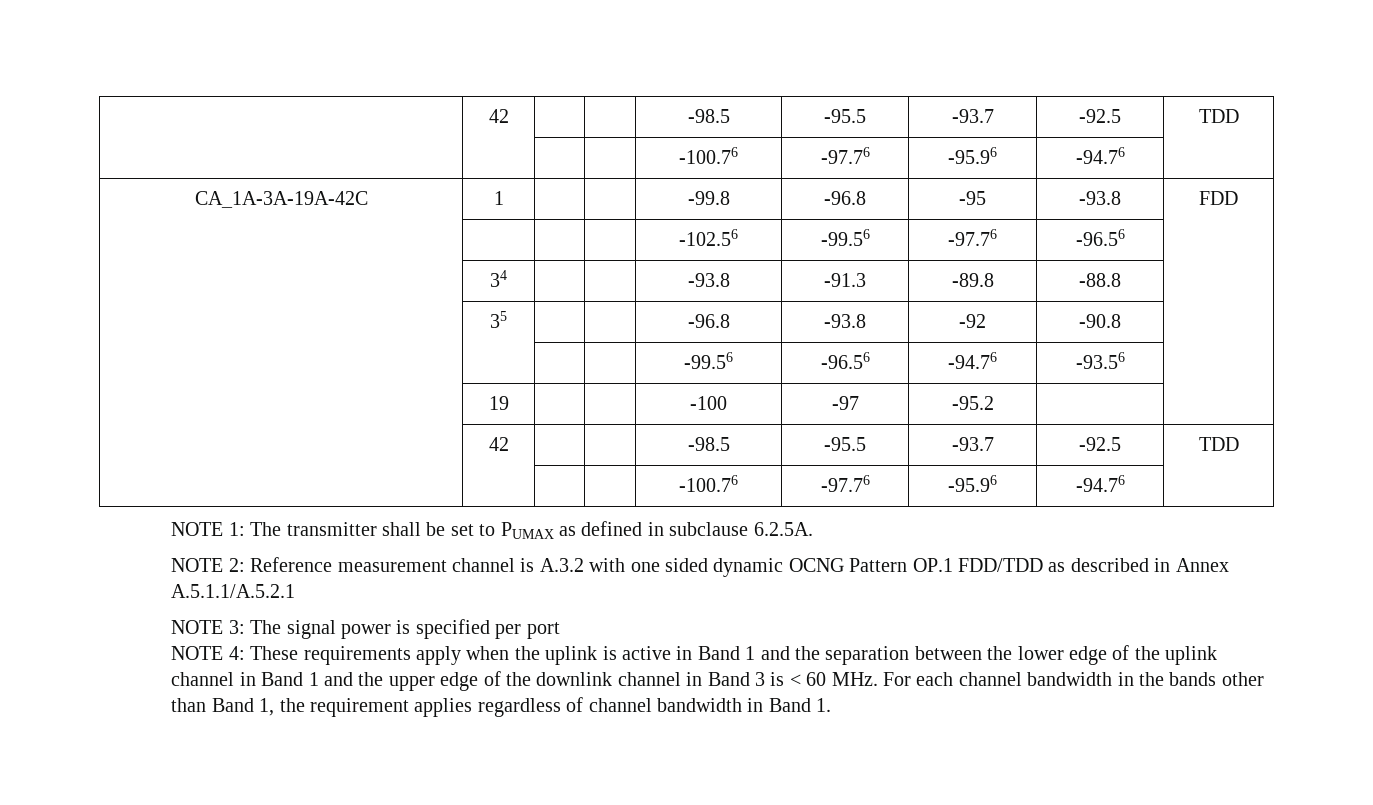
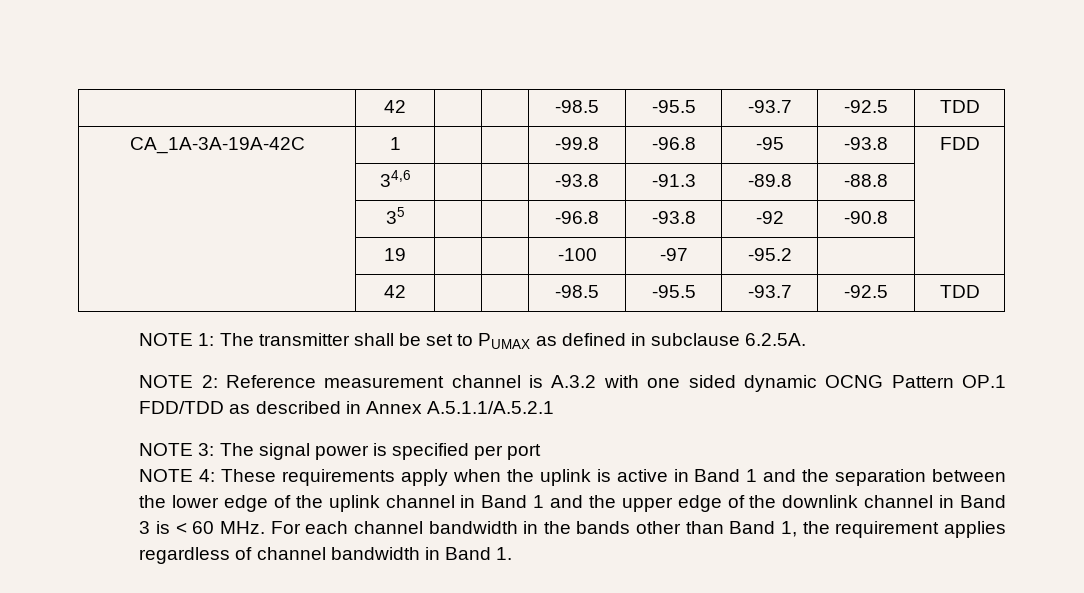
[488,109,509,123] [687,109,730,123] [824,109,866,123] [951,109,994,123] [1079,109,1121,123] [1198,109,1239,123] [679,147,738,164] [820,147,870,164] [948,147,997,164] [1075,147,1125,164] | 42 | | | -98.5 | -95.5 | -93.7 | -92.5 | TDD // | | | | -100.76 | -97.76 | -95.96 | -94.76 | -> [384,100,406,113] [555,100,599,113] [651,100,696,113] [747,100,792,113] [844,100,888,113] [939,100,980,113] | 42 | | | -98.5 | -95.5 | -93.7 | -92.5 | TDD
[679,229,738,246] [820,229,870,246] [948,229,997,246] [1075,229,1125,246] [490,270,507,287] | | | -102.56 | -99.56 | -97.76 | -96.56 | // | 34 -> [379,170,411,187] 34,6
[684,352,733,369] [820,352,870,369] [948,352,997,369] [1075,352,1125,369] // | | | | -99.56 | -96.56 | -94.76 | -93.56 | -> (888, 217) none
[679,475,738,492] [820,475,870,492] [948,475,997,492] [1075,475,1125,492] // | | | | -100.76 | -97.76 | -95.96 | -94.76 | -> (980, 291) none

